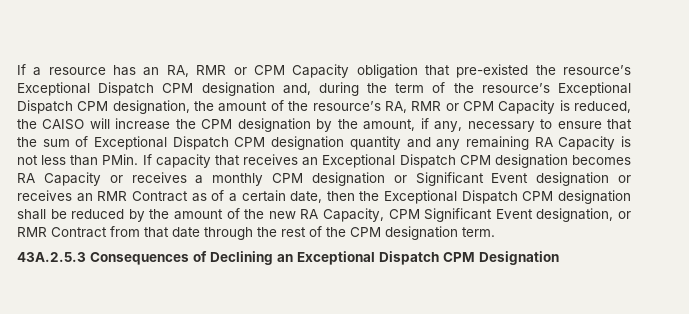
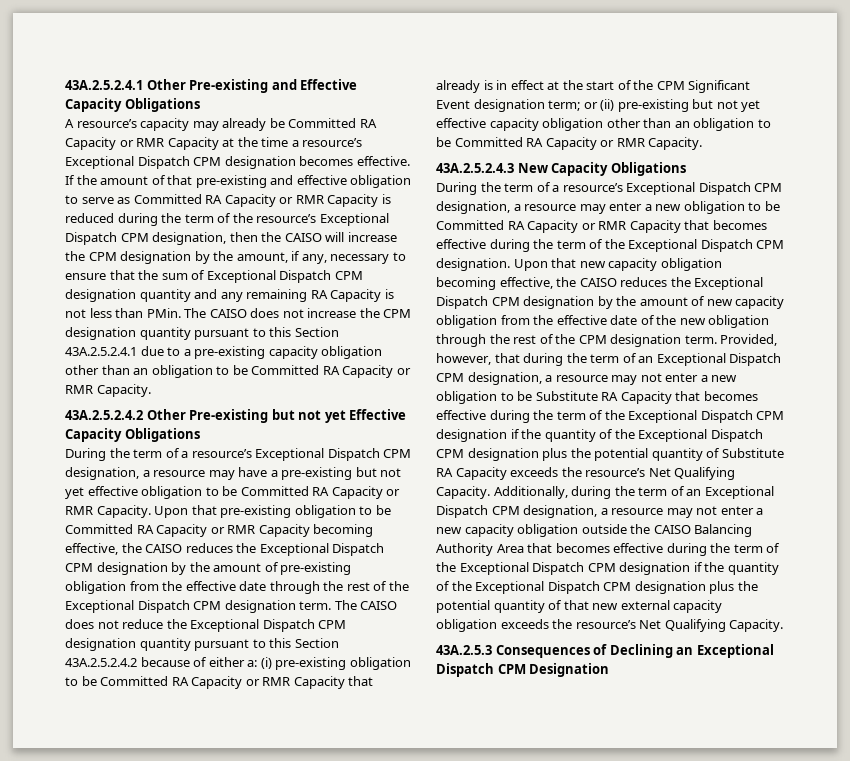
[17,64,556,78] If a resource has an RA, RMR or CPM Capacity obligation that pre-existed the -> [65,79,358,93] [65,98,200,112] [65,118,377,131] [65,137,299,150] 43A.2.5.2.4.1 Other Pre-existing and Effective Capacity Obligations // A resource’s capacity may already be Committed RA Capacity or RMR Capacity at the time a
[282,83,311,95] and, -> [299,156,410,166] [65,175,412,188] [65,194,391,207] [65,213,114,223] becomes effective. If the amount of that pre-existing and effective obligation to serve as Committed RA Capacity or RMR Capacity is reduced
[194,100,631,114] the amount of the resource’s RA, RMR or CPM Capacity is reduced, -> [229,232,258,242] then
[142,154,631,168] [17,172,631,186] [17,190,632,204] [17,208,632,222] [17,226,200,238] If capacity that receives an Exceptional Dispatch CPM designation becomes RA Capacity or receives a monthly CPM designation or Significant Event designation or receives an RMR Contract as of a certain date, then the Exceptional Dispatch CPM designation shall be reduced by the amount of the new RA Capacity, CPM Significant Event designation, or RMR Contract from that date -> [184,308,412,318] [65,327,339,340] [65,346,383,359] [65,365,411,378] [65,384,151,397] [65,409,407,423] [65,428,200,442] [65,448,412,461] [65,467,402,480] [65,486,401,499] [65,505,391,518] [65,524,374,537] [65,543,385,556] [65,562,352,575] [65,581,409,594] [65,600,398,613] [65,619,347,632] [65,638,339,651] [65,657,411,670] [65,676,374,689] [436,80,751,93] [436,99,761,112] [436,118,771,131] [436,137,703,150] [436,162,686,176] [436,182,783,195] [436,201,780,214] [436,220,767,233] [436,239,785,252] [436,258,722,271] [436,277,764,290] [436,296,785,309] [436,315,770,328] The CAISO does not increase the CPM designation quantity pursuant to this Section 43A.2.5.2.4.1 due to a pre-existing capacity obligation other than an obligation to be Committed RA Capacity or RMR Capacity. // 43A.2.5.2.4.2 Other Pre-existing but not yet Effective Capacity Obligations // During the term of a resource’s Exceptional Dispatch CPM designation, a resource may have a pre-existing but not yet effective obligation to be Committed RA Capacity or RMR Capacity. Upon that pre-existing obligation to be Committed RA Capacity or RMR Capacity becoming effective, the CAISO reduces the Exceptional Dispatch CPM designation by the amount of pre-existing obligation from the effective date through the rest of the Exceptional Dispatch CPM designation term. The CAISO does not reduce the Exceptional Dispatch CPM designation quantity pursuant to this Section 43A.2.5.2.4.2 because of either a: (i) pre-existing obligation to be Committed RA Capacity or RMR Capacity that already is in effect at the start of the CPM Significant Event designation term; or (ii) pre-existing but not yet effective capacity obligation other than an obligation to be Committed RA Capacity or RMR Capacity. // 43A.2.5.2.4.3 New Capacity Obligations // During the term of a resource’s Exceptional Dispatch CPM designation, a resource may enter a new obligation to be Committed RA Capacity or RMR Capacity that becomes effective during the term of the Exceptional Dispatch CPM designation. Upon that new capacity obligation becoming effective, the CAISO reduces the Exceptional Dispatch CPM designation by the amount of new capacity obligation from the effective date of the new obligation
(495, 232) none -> [720,334,778,346] [436,353,782,366] [436,372,738,385] [436,391,758,404] [436,410,785,423] [436,429,763,442] [436,448,784,461] [436,467,736,480] [436,486,774,499] [436,505,764,518] [436,524,753,537] [436,543,781,556] [436,562,779,575] [436,581,758,594] [436,600,723,613] [436,619,784,632] Provided, however, that during the term of an Exceptional Dispatch CPM designation, a resource may not enter a new obligation to be Substitute RA Capacity that becomes effective during the term of the Exceptional Dispatch CPM designation if the quantity of the Exceptional Dispatch CPM designation plus the potential quantity of Substitute RA Capacity exceeds the resource’s Net Qualifying Capacity. Additionally, during the term of an Exceptional Dispatch CPM designation, a resource may not enter a new capacity obligation outside the CAISO Balancing Authority Area that becomes effective during the term of the Exceptional Dispatch CPM designation if the quantity of the Exceptional Dispatch CPM designation plus the potential quantity of that new external capacity obligation exceeds the resource’s Net Qualifying Capacity.

